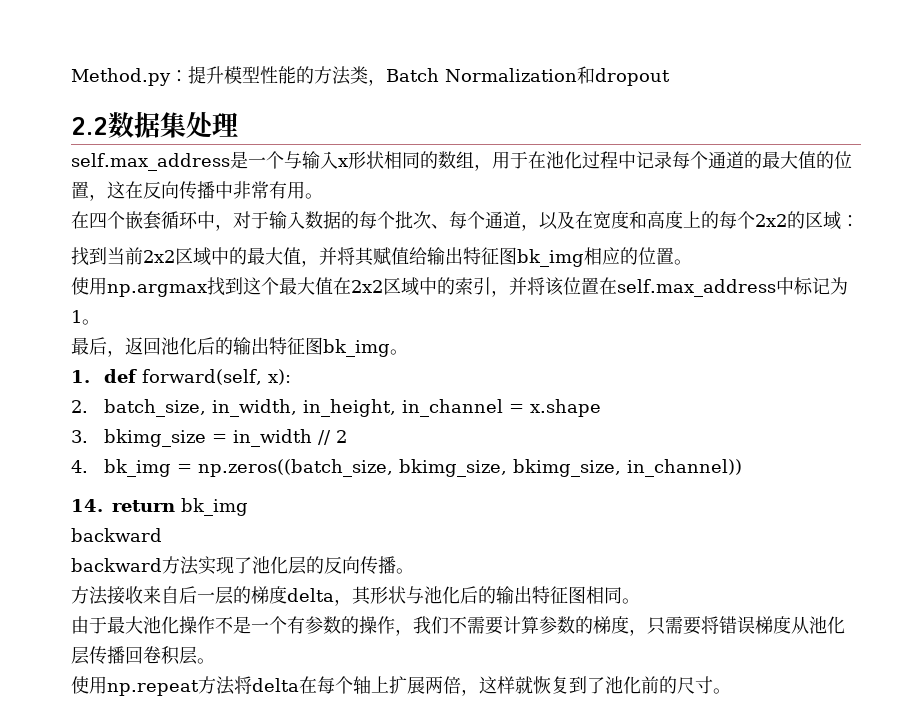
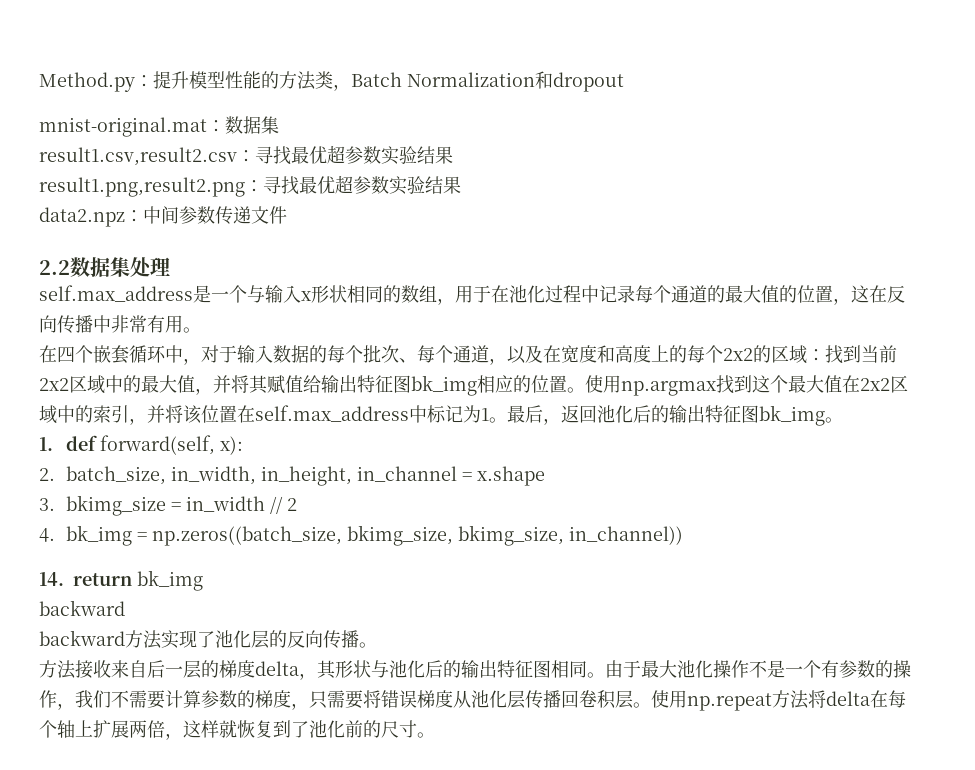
(670, 77) none -> [39,116,279,137] [39,145,453,166] [39,175,461,197] [39,206,287,227] // mnist-original.mat：数据集 // result1.csv,result2.csv：寻找最优超参数实验结果 // result1.png,result2.png：寻找最优超参数实验结果 // data2.npz：中间参数传递文件
(859, 221) // -> (825, 355) none
(692, 262) // -> (585, 390) none
(100, 322) // -> (507, 420) none
(640, 601) // -> (605, 675) none
(215, 661) // -> (651, 705) none

